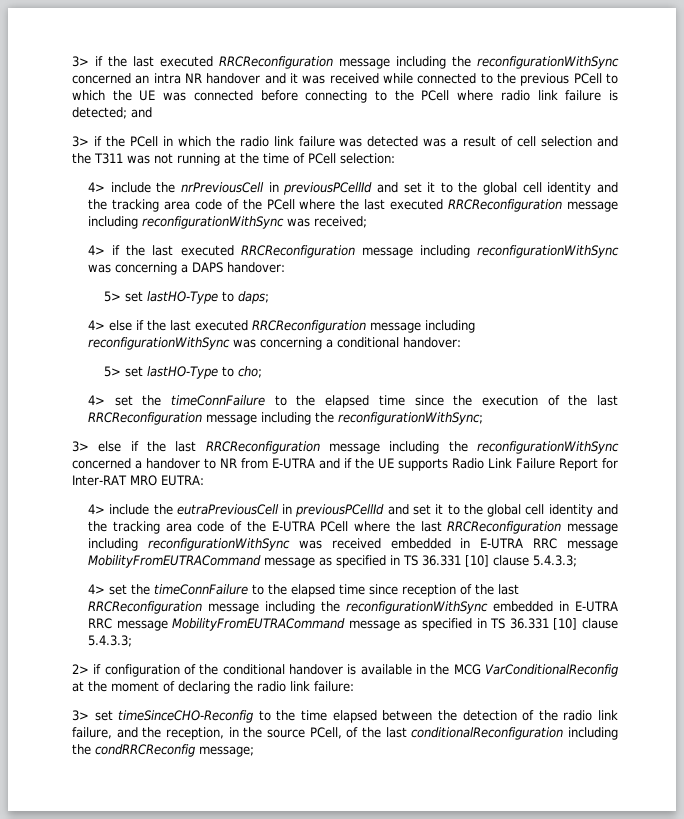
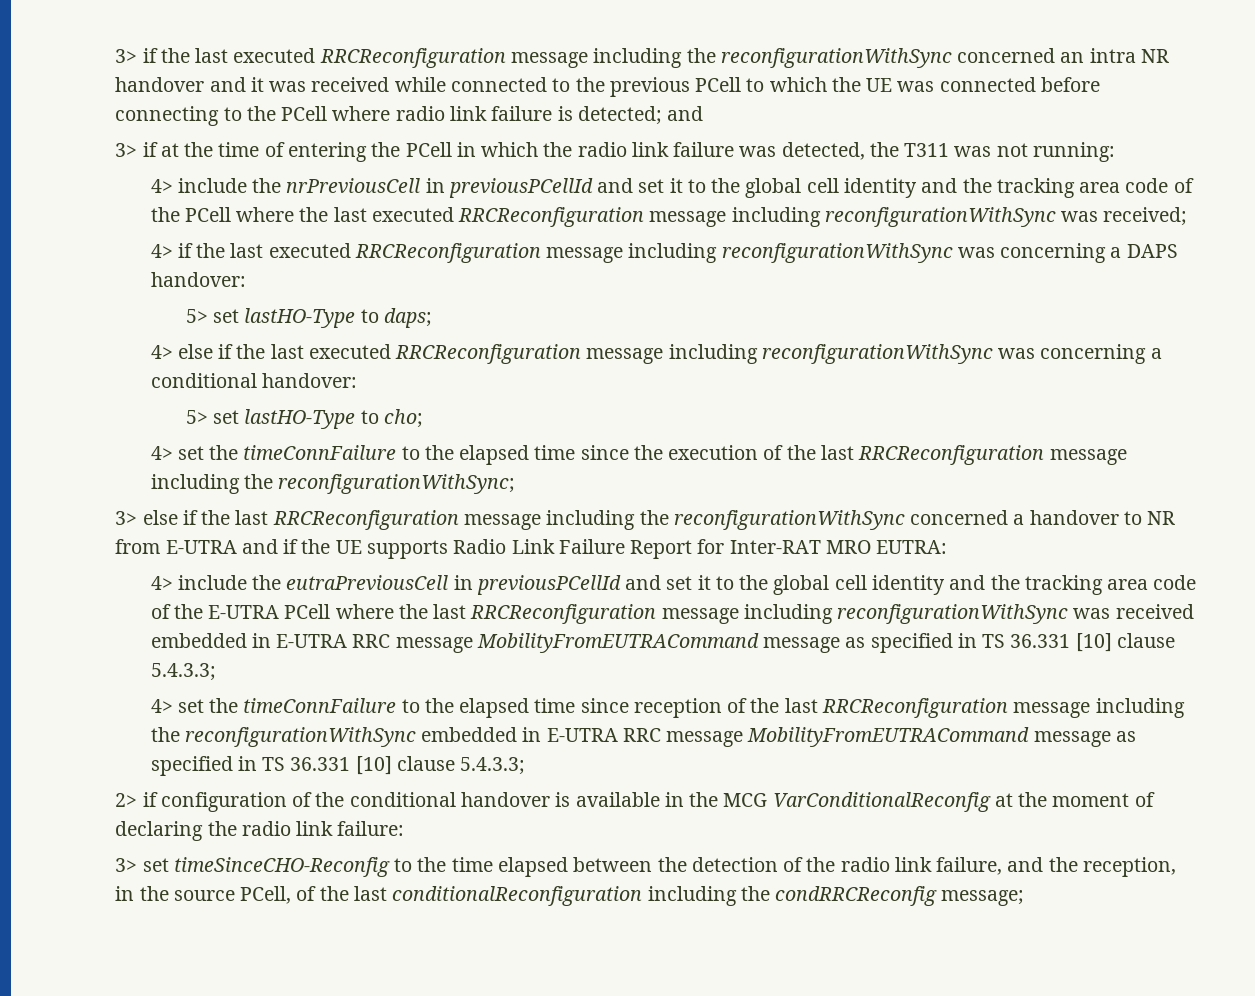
(102, 141) none -> [160,142,367,162] at the time of entering
[367,136,618,147] [72,153,396,166] detected was a result of cell selection and the T311 was not running at the time of PCell selection: -> [781,142,1115,162] detected, the T311 was not running:

